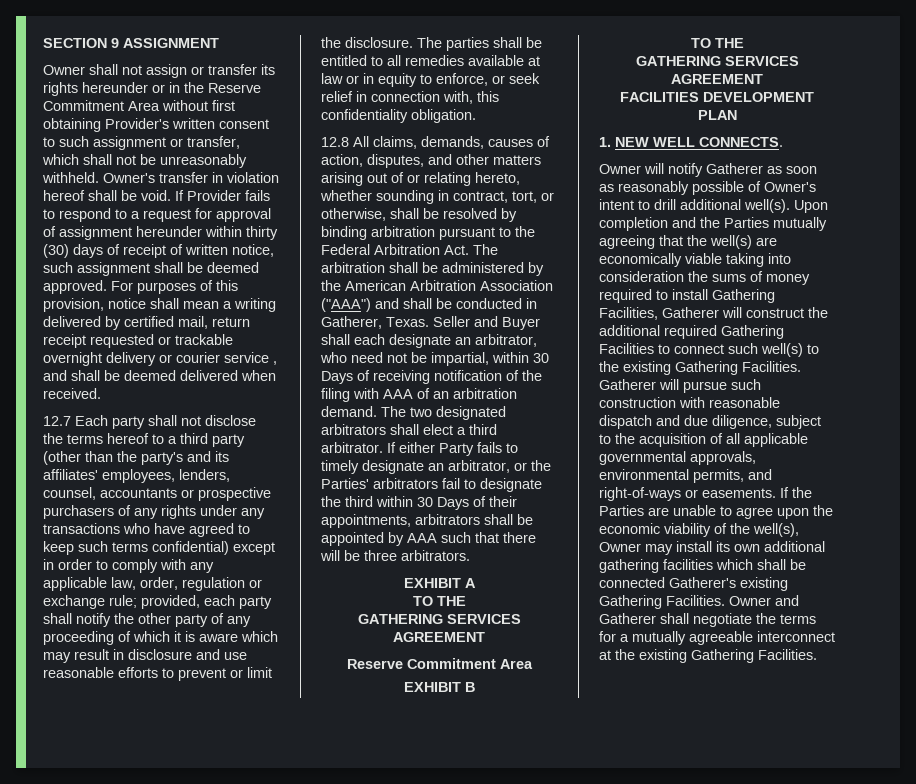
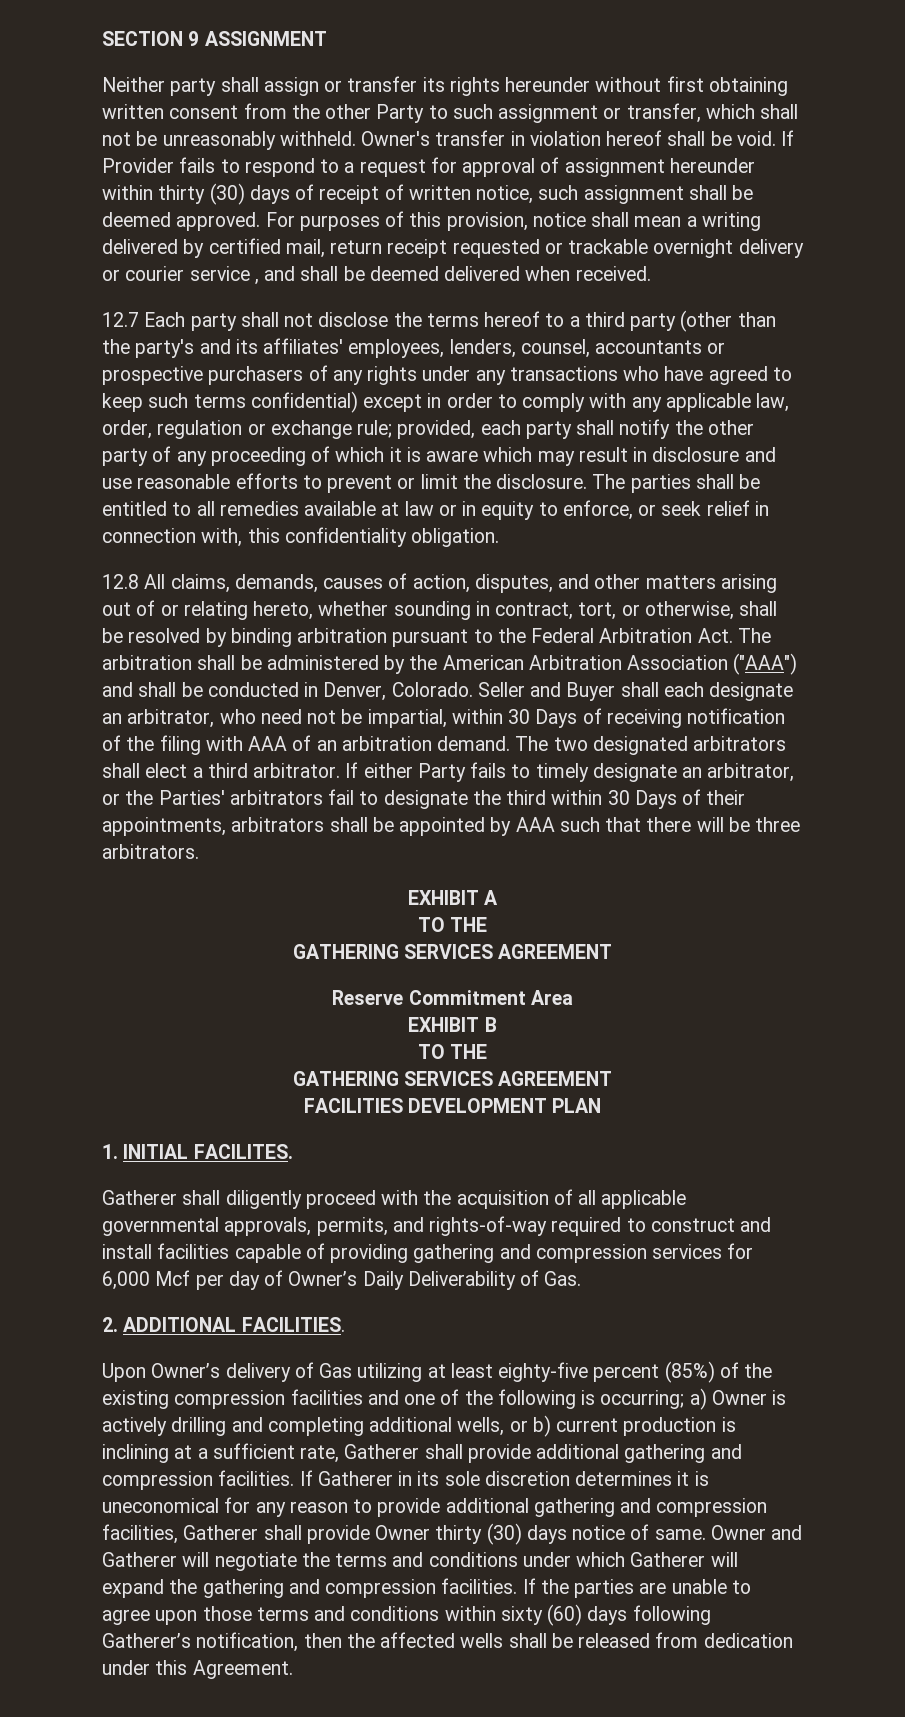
[43,64,142,75] Owner shall not -> [102,77,259,96] Neither party shall
[152,82,261,93] [43,100,160,111] or in the Reserve Commitment Area -> (591, 84) none
[105,118,169,129] Provider's -> (788, 86) none
(269, 124) none -> [243,103,425,123] from the other Party
[321,316,429,329] Gatherer, Texas. -> [323,682,473,701] Denver, Colorado.
[615,137,783,147] [599,163,817,177] [599,181,816,195] [599,199,828,213] [599,217,827,231] [599,235,777,249] [599,253,791,267] [599,271,810,285] [599,289,775,303] [599,307,828,320] [599,325,784,339] [599,343,819,357] [599,361,801,375] [599,379,761,393] [599,397,780,408] [599,415,821,429] [599,434,611,444] NEW WELL CONNECTS. // Owner will notify Gatherer as soon as reasonably possible of Owner's intent to drill additional well(s). Upon completion and the Parties mutually agreeing that the well(s) are economically viable taking into consideration the sums of money required to install Gathering Facilities, Gatherer will construct the additional required Gathering Facilities to connect such well(s) to the existing Gathering Facilities. Gatherer will pursue such construction with reasonable dispatch and due diligence, subject to -> [123,1144,293,1159] [102,1190,419,1209] INITIAL FACILITES. // Gatherer shall diligently proceed with
[599,469,689,480] environmental -> (312, 1226) none
[599,487,776,501] right-of-ways or easements. -> [429,1216,772,1236] [102,1243,754,1263] [102,1270,582,1290] [102,1317,345,1332] [102,1361,773,1383] [102,1388,787,1410] [102,1415,736,1437] [102,1443,742,1463] [102,1470,709,1490] [102,1497,768,1517] [102,1523,803,1545] [102,1552,738,1571] [102,1578,518,1598] rights-of-way required to construct and install facilities capable of providing gathering and compression services for 6,000 Mcf per day of Owner’s Daily Deliverability of Gas. // 2. ADDITIONAL FACILITIES. // Upon Owner’s delivery of Gas utilizing at least eighty-five percent (85%) of the existing compression facilities and one of the following is occurring; a) Owner is actively drilling and completing additional wells, or b) current production is inclining at a sufficient rate, Gatherer shall provide additional gathering and compression facilities. If Gatherer in its sole discretion determines it is uneconomical for any reason to provide additional gathering and compression facilities, Gatherer shall provide Owner thirty (30) days notice of same. Owner and Gatherer will negotiate the terms and conditions under which Gatherer will expand the gathering and compression facilities.
[599,505,644,516] Parties -> [574,1579,635,1598] parties
[813,505,833,516] [599,523,799,537] [599,541,825,555] [599,559,806,573] [599,577,788,591] [599,595,799,609] [599,613,816,627] [599,631,835,645] [599,649,817,663] the economic viability of the well(s), Owner may install its own additional gathering facilities which shall be connected Gatherer's existing Gathering Facilities. Owner and Gatherer shall negotiate the terms for a mutually agreeable interconnect at the existing Gathering Facilities. -> [202,1604,711,1626] [102,1632,793,1652] [102,1660,293,1679] those terms and conditions within sixty (60) days following Gatherer’s notification, then the affected wells shall be released from dedication under this Agreement.

